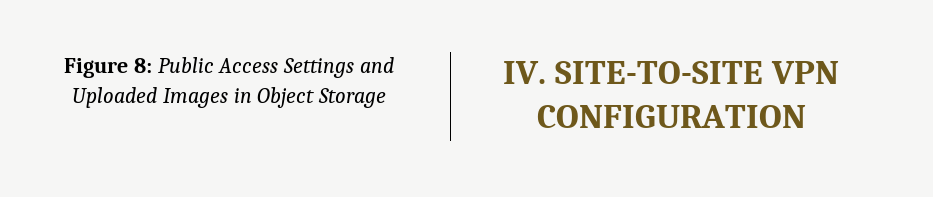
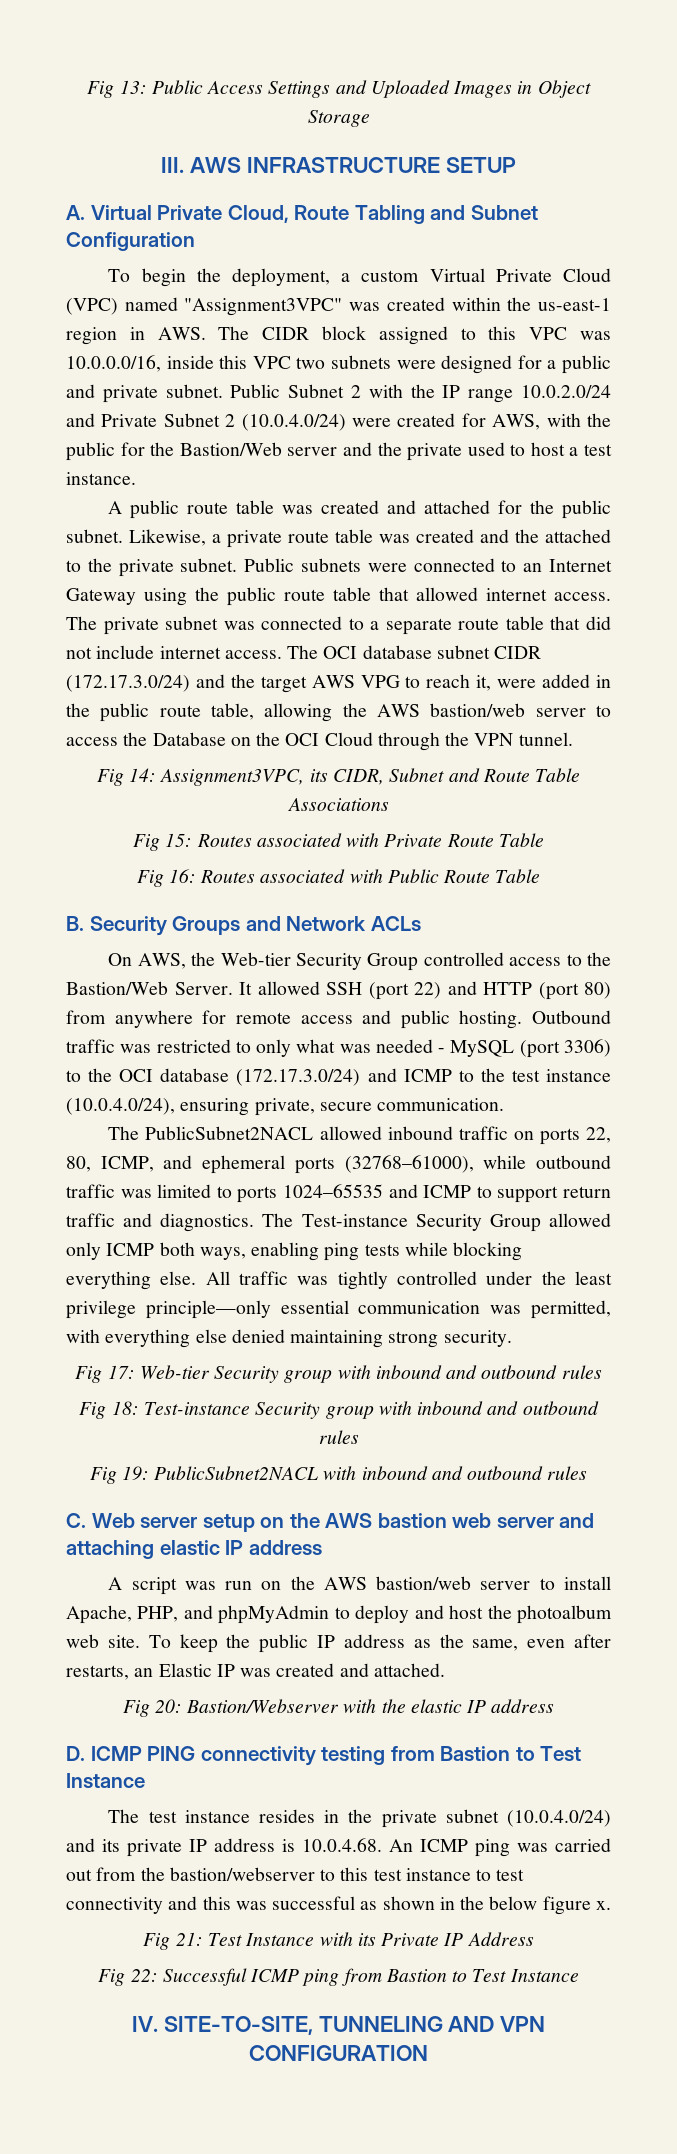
[63,58,152,78] Figure 8: -> [87,80,147,98] Fig 13:
[502,61,763,84] IV. SITE-TO-SITE -> [161,157,516,173] [66,205,538,224] [66,232,195,251] [108,268,611,287] [66,297,611,316] [66,326,612,345] [66,355,612,374] [66,384,612,403] [66,413,611,431] [66,442,612,461] [66,472,136,485] [108,500,611,519] [66,529,611,548] [66,558,612,577] [66,587,611,606] [66,616,612,635] [66,645,542,659] [66,674,612,693] [66,703,611,722] [66,732,573,751] [96,768,581,786] [287,798,389,811] [133,833,544,851] [136,869,541,887] [66,916,421,936] [108,952,611,971] [66,981,611,1000] [66,1010,611,1029] [66,1039,611,1058] [66,1068,612,1086] [66,1098,505,1116] [108,1126,612,1145] [66,1155,611,1174] [66,1184,612,1203] [66,1213,611,1232] [66,1242,523,1261] [66,1271,612,1290] [66,1300,611,1319] [66,1329,512,1348] [75,1365,602,1383] [79,1401,599,1419] [318,1430,359,1444] [89,1466,588,1484] [66,1513,595,1532] [66,1540,322,1559] [108,1576,612,1595] [66,1605,613,1624] [66,1634,611,1653] [66,1663,445,1680] [122,1699,555,1717] [66,1746,582,1766] [66,1773,145,1788] [108,1809,612,1828] [66,1838,611,1857] [66,1867,525,1881] [66,1896,611,1915] [143,1932,534,1950] [98,1968,579,1986] [131,2016,495,2035] III. AWS INFRASTRUCTURE SETUP // A. Virtual Private Cloud, Route Tabling and Subnet Configuration // To begin the deployment, a custom Virtual Private Cloud (VPC) named "Assignment3VPC" was created within the us-east-1 region in AWS. The CIDR block assigned to this VPC was 10.0.0.0/16, inside this VPC two subnets were designed for a public and private subnet. Public Subnet 2 with the IP range 10.0.2.0/24 and Private Subnet 2 (10.0.4.0/24) were created for AWS, with the public for the Bastion/Web server and the private used to host a test instance. // A public route table was created and attached for the public subnet. Likewise, a private route table was created and the attached to the private subnet. Public subnets were connected to an Internet Gateway using the public route table that allowed internet access. The private subnet was connected to a separate route table that did not include internet access. The OCI database subnet CIDR (172.17.3.0/24) and the target AWS VPG to reach it, were added in the public route table, allowing the AWS bastion/web server to access the Database on the OCI Cloud through the VPN tunnel. // Fig 14: Assignment3VPC, its CIDR, Subnet and Route Table Associations // Fig 15: Routes associated with Private Route Table // Fig 16: Routes associated with Public Route Table // B. Security Groups and Network ACLs // On AWS, the Web-tier Security Group controlled access to the Bastion/Web Server. It allowed SSH (port 22) and HTTP (port 80) from anywhere for remote access and public hosting. Outbound traffic was restricted to only what was needed - MySQL (port 3306) to the OCI database (172.17.3.0/24) and ICMP to the test instance (10.0.4.0/24), ensuring private, secure communication. // The PublicSubnet2NACL allowed inbound traffic on ports 22, 80, ICMP, and ephemeral ports (32768–61000), while outbound traffic was limited to ports 1024–65535 and ICMP to support return traffic and diagnostics. The Test-instance Security Group allowed only ICMP both ways, enabling ping tests while blocking everything else. All traffic was tightly controlled under the least privilege principle—only essential communication was permitted, with everything else denied maintaining strong security. // Fig 17: Web-tier Security group with inbound and outbound rules // Fig 18: Test-instance Security group with inbound and outbound rules // Fig 19: PublicSubnet2NACL with inbound and outbound rules // C. Web server setup on the AWS bastion web server and attaching elastic IP address // A script was run on the AWS bastion/web server to install Apache, PHP, and phpMyAdmin to deploy and host the photoalbum web site. To keep the public IP address as the same, even after restarts, an Elastic IP was created and attached. // Fig 20: Bastion/Webserver with the elastic IP address // D. ICMP PING connectivity testing from Bastion to Test Instance // The test instance resides in the private subnet (10.0.4.0/24) and its private IP address is 10.0.4.68. An ICMP ping was carried out from the bastion/webserver to this test instance to test connectivity and this was successful as shown in the below figure x. // Fig 21: Test Instance with its Private IP Address // Fig 22: Successful ICMP ping from Bastion to Test Instance // IV. SITE-TO-SITE, TUNNELING AND

